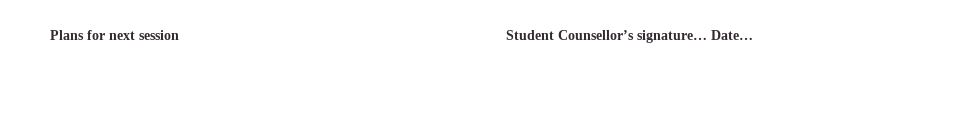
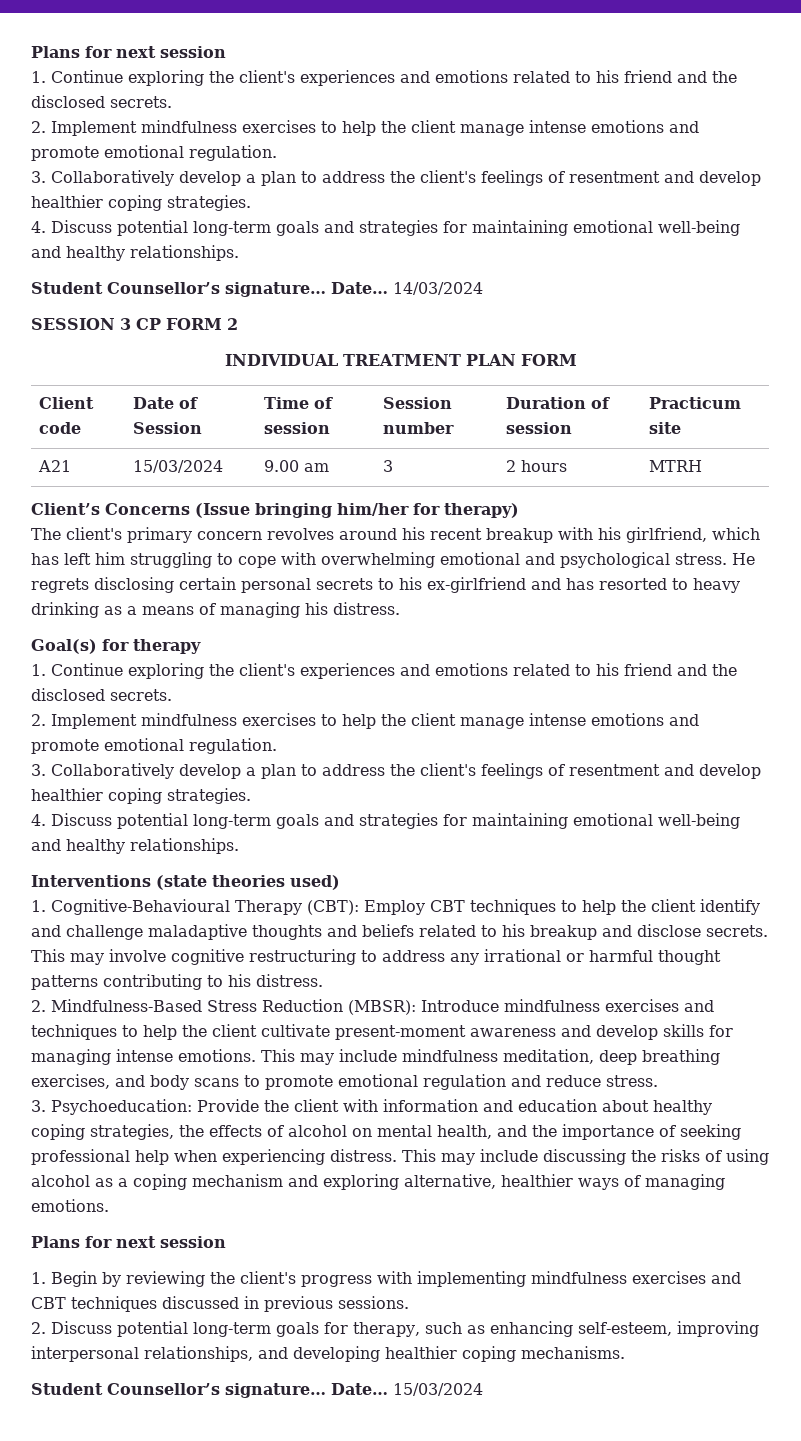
[50,30,179,40] [506,30,753,43] Plans for next session // Student Counsellor’s signature… Date… -> [31,46,226,58] [31,70,737,86] [31,95,172,108] [31,120,699,136] [31,145,277,161] [31,170,761,186] [31,195,251,211] [31,220,740,236] [31,245,239,261] [31,282,483,297] [31,318,238,330] [224,354,577,366] [39,397,95,409] [39,422,82,434] [133,397,199,409] [133,422,203,434] [264,397,334,409] [264,422,331,434] [383,397,453,409] [383,422,455,434] [506,397,611,409] [506,422,573,434] [649,397,742,409] [649,422,682,434] [38,460,72,472] [133,460,224,473] [264,460,330,472] [383,460,394,472] [506,460,568,472] [649,460,703,472] [31,503,519,518] [31,527,760,543] [31,552,755,568] [31,577,740,593] [31,602,400,618] [31,639,201,654] [31,663,737,679] [31,688,172,701] [31,713,699,729] [31,738,277,754] [31,763,761,779] [31,788,251,804] [31,813,740,829] [31,838,239,854] [31,875,340,890] [31,899,760,915] [31,924,768,940] [31,949,721,965] [31,974,323,990] [31,999,714,1015] [31,1024,733,1040] [31,1049,720,1065] [31,1074,658,1090] [31,1099,712,1115] [31,1124,741,1140] [31,1149,769,1165] [31,1174,725,1190] [31,1199,109,1212] [31,1236,226,1248] [31,1271,741,1287] [31,1296,409,1312] [31,1321,759,1337] [31,1346,625,1362] [31,1383,483,1398] Plans for next session // 1. Continue exploring the client's experiences and emotions related to his friend and the disclosed secrets. // 2. Implement mindfulness exercises to help the client manage intense emotions and promote emotional regulation. // 3. Collaboratively develop a plan to address the client's feelings of resentment and develop healthier coping strategies. // 4. Discuss potential long-term goals and strategies for maintaining emotional well-being and healthy relationships. // Student Counsellor’s signature… Date… 14/03/2024 // SESSION 3 CP FORM 2 // INDIVIDUAL TREATMENT PLAN FORM // Client code | Date of Session | Time of session | Session number | Duration of session | Practicum site // A21 | 15/03/2024 | 9.00 am | 3 | 2 hours | MTRH // Client’s Concerns (Issue bringing him/her for therapy) // The client's primary concern revolves around his recent breakup with his girlfriend, which has left him struggling to cope with overwhelming emotional and psychological stress. He regrets disclosing certain personal secrets to his ex-girlfriend and has resorted to heavy drinking as a means of managing his distress. // Goal(s) for therapy // 1. Continue exploring the client's experiences and emotions related to his friend and the disclosed secrets. // 2. Implement mindfulness exercises to help the client manage intense emotions and promote emotional regulation. // 3. Collaboratively develop a plan to address the client's feelings of resentment and develop healthier coping strategies. // 4. Discuss potential long-term goals and strategies for maintaining emotional well-being and healthy relationships. // Interventions (state theories used) // 1. Cognitive-Behavioural Therapy (CBT): Employ CBT techniques to help the client identify and challenge maladaptive thoughts and beliefs related to his breakup and disclose secrets. This may involve cognitive restructuring to address any irrational or harmful thought patterns contributing to his distress. // 2. Mindfulness-Based Stress Reduction (MBSR): Introduce mindfulness exercises and techniques to help the client cultivate present-moment awareness and develop skills for managing intense emotions. This may include mindfulness meditation, deep breathing exercises, and body scans to promote emotional regulation and reduce stress. // 3. Psychoeducation: Provide the client with information and education about healthy coping strategies, the effects of alcohol on mental health, and the importance of seeking professional help when experiencing distress. This may include discussing the risks of using alcohol as a coping mechanism and exploring alternative, healthier ways of managing emotions. // Plans for next session // 1. Begin by reviewing the client's progress with implementing mindfulness exercises and CBT techniques discussed in previous sessions. // 2. Discuss potential long-term goals for therapy, such as enhancing self-esteem, improving interpersonal relationships, and developing healthier coping mechanisms. // Student Counsellor’s signature… Date… 15/03/2024

